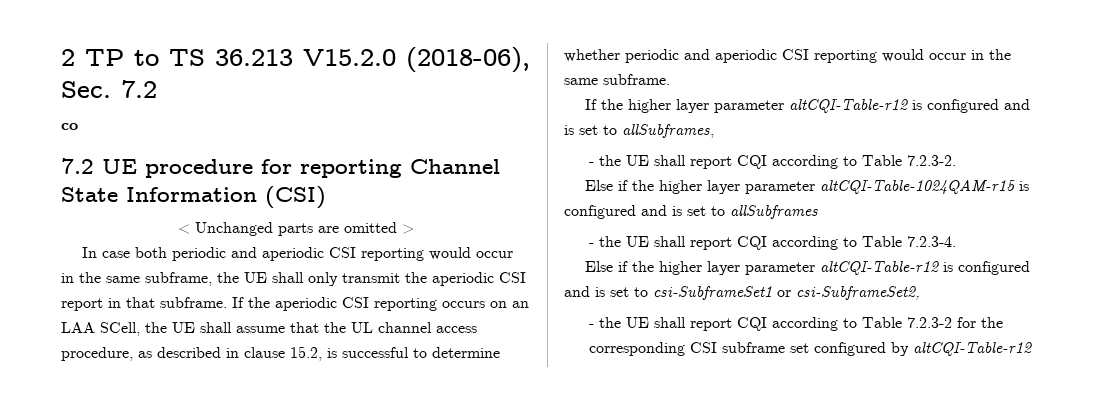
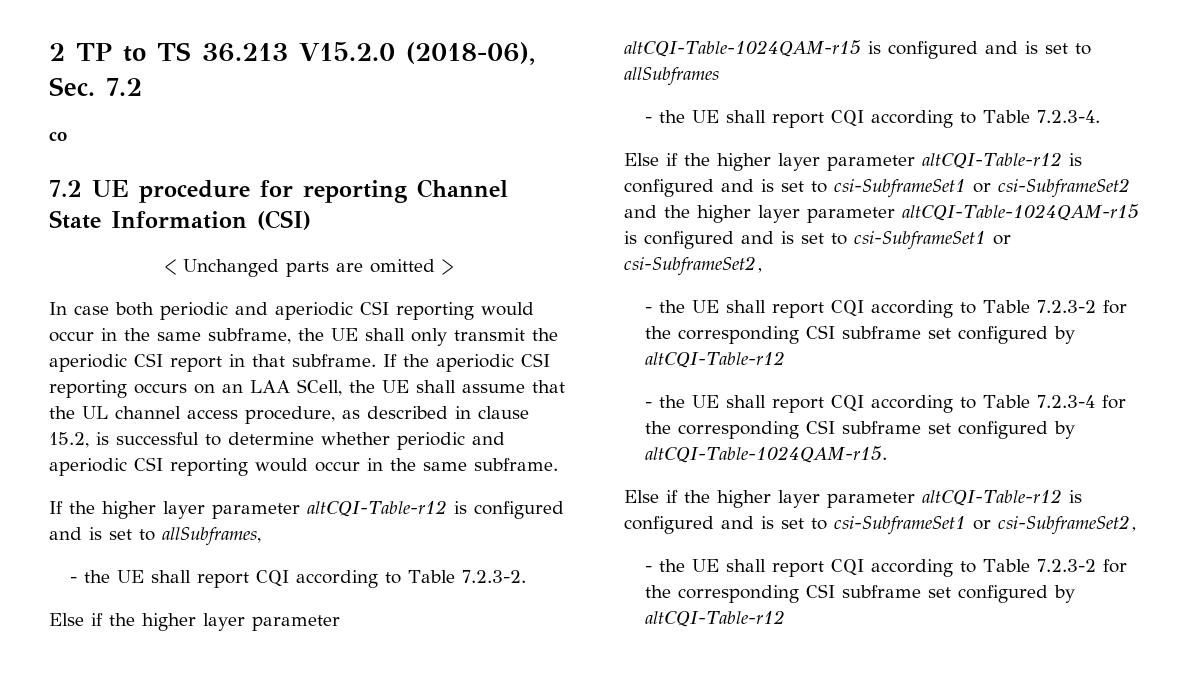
(791, 293) none -> [998,178,1130,198] [624,204,1139,223] [624,231,1011,250] csi-SubframeSet2 and the higher layer parameter altCQI-Table-1024QAM-r15 is configured and is set to csi-SubframeSet1 or
(1033, 349) none -> [645,395,1127,413] [645,420,1076,439] [645,446,888,463] [624,489,1082,508] [624,515,1137,535] [645,559,1128,577] [645,584,1076,603] [645,610,786,627] // - the UE shall report CQI according to Table 7.2.3-4 for the corresponding CSI subframe set configured by altCQI-Table-1024QAM-r15. // Else if the higher layer parameter altCQI-Table-r12 is configured and is set to csi-SubframeSet1 or csi-SubframeSet2, // - the UE shall report CQI according to Table 7.2.3-2 for the corresponding CSI subframe set configured by altCQI-Table-r12

